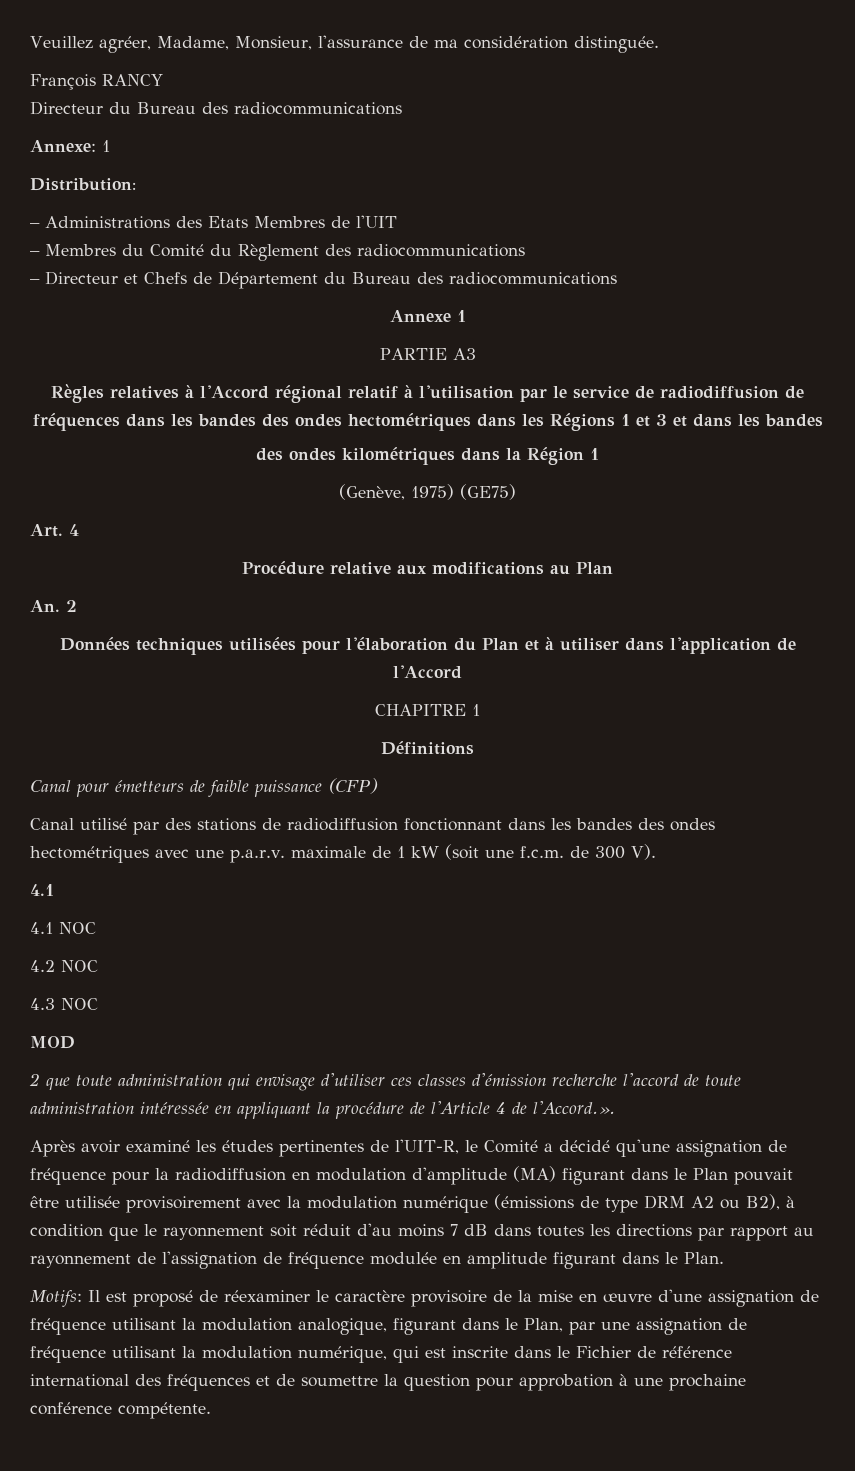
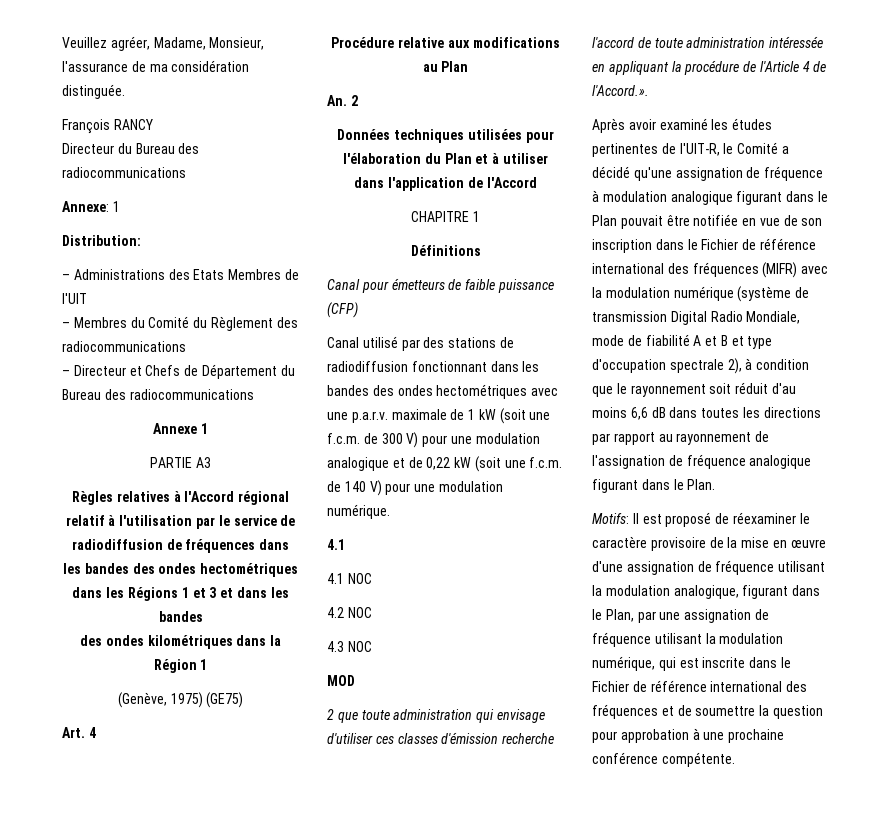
[630,844,656,860] V). -> [406,432,540,448] [327,456,563,472] [327,480,503,496] [327,504,390,519] V) pour une modulation analogique et de 0,22 kW (soit une f.c.m. de 140 V) pour une modulation numérique.
[112,1166,556,1185] pour la radiodiffusion en modulation d'amplitude (MA) -> [592,190,733,205] à modulation analogique
[65,1194,780,1213] utilisée provisoirement avec la modulation numérique (émissions de type DRM A2 ou B2), -> [693,214,823,226] [592,238,816,253] [592,262,829,278] [592,286,810,302] [592,311,801,325] [592,334,773,349] [592,358,742,374] notifiée en vue de son inscription dans le Fichier de référence international des fréquences (MIFR) avec la modulation numérique (système de transmission Digital Radio Mondiale, mode de fiabilité A et B et type d'occupation spectrale 2),
[450,1224,458,1236] 7 -> [630,407,648,420] 6,6
[370,1252,547,1269] modulée en amplitude -> [749,455,812,469] analogique

